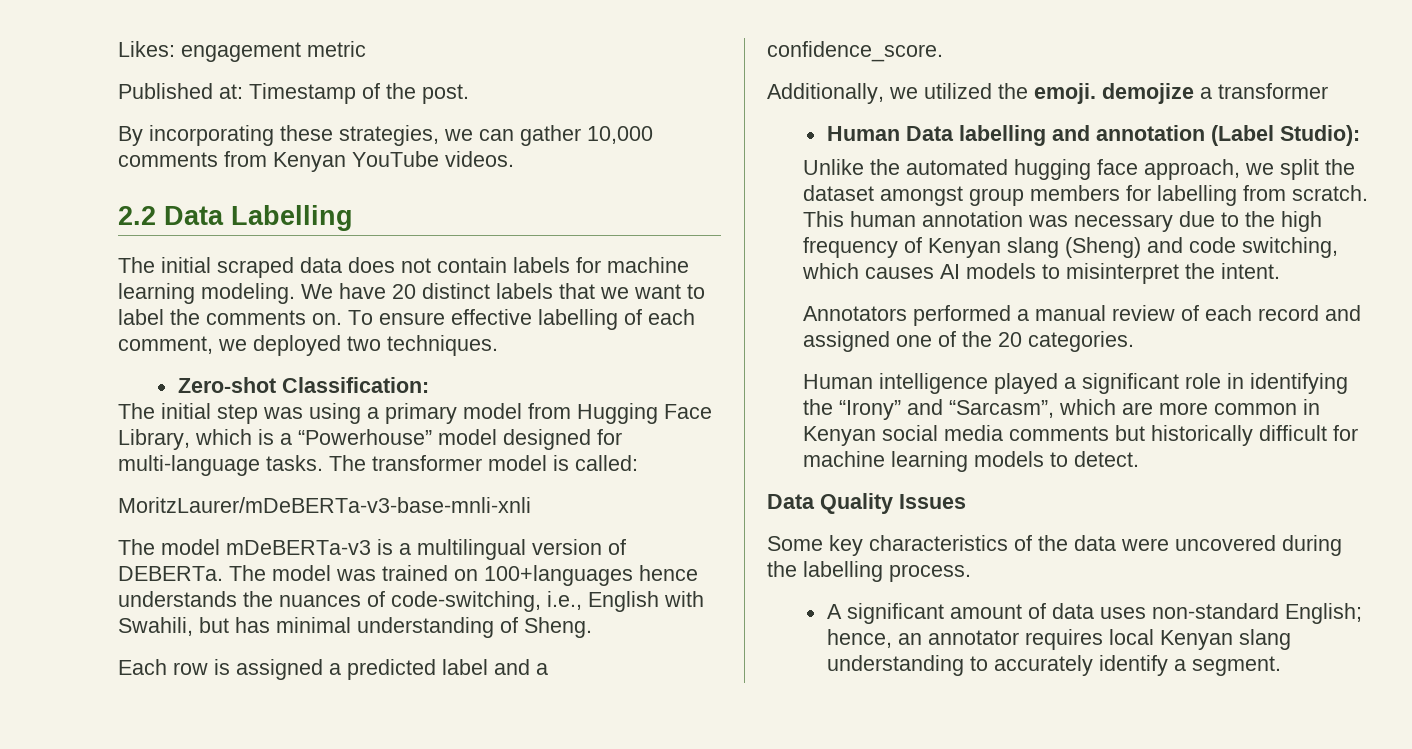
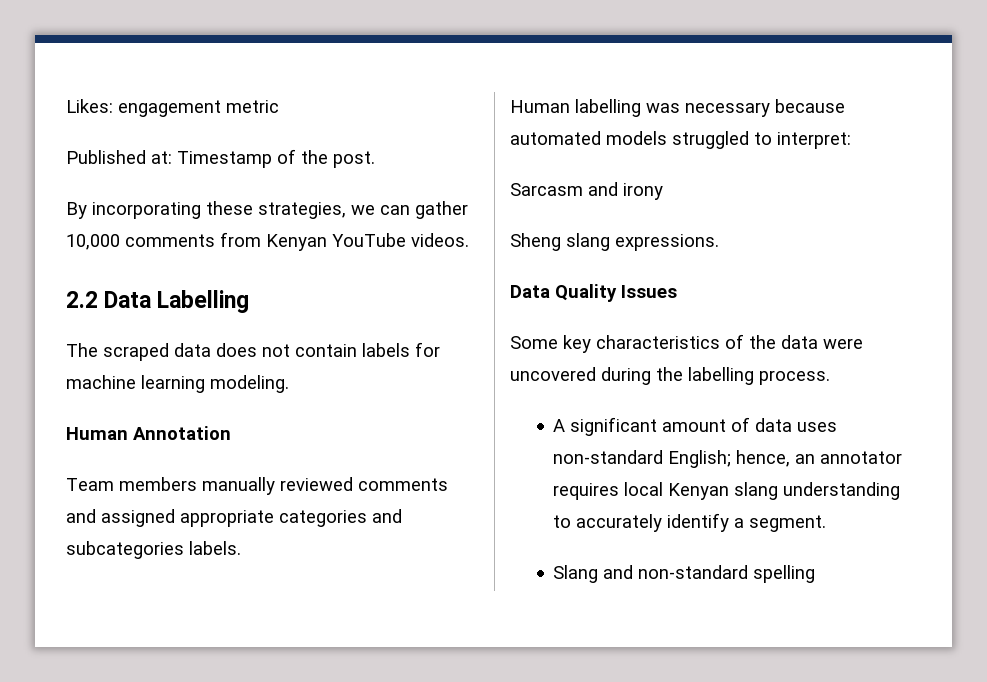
[161,257,211,273] initial -> (98, 350) none
[301,283,705,299] [118,309,695,330] [118,335,498,356] [177,377,429,393] [118,403,712,424] [118,429,622,450] [118,455,638,476] [118,497,531,513] [118,539,626,560] [118,565,698,586] [118,591,704,612] [118,617,592,638] [118,659,548,680] [767,41,943,62] [767,83,1328,104] [826,125,1360,146] [802,159,1355,180] [802,185,1368,206] [802,211,1322,232] [802,237,1338,258] [801,263,1280,284] [802,305,1361,326] [802,331,1134,352] [802,373,1348,394] [802,399,1320,420] [802,425,1358,446] [802,451,1139,472] We have 20 distinct labels that we want to label the comments on. To ensure effective labelling of each comment, we deployed two techniques. // Zero-shot Classification: // The initial step was using a primary model from Hugging Face Library, which is a “Powerhouse” model designed for multi-language tasks. The transformer model is called: // MoritzLaurer/mDeBERTa-v3-base-mnli-xnli // The model mDeBERTa-v3 is a multilingual version of DEBERTa. The model was trained on 100+languages hence understands the nuances of code-switching, i.e., English with Swahili, but has minimal understanding of Sheng. // Each row is assigned a predicted label and a confidence_score. // Additionally, we utilized the emoji. demojize a transformer // Human Data labelling and annotation (Label Studio): // Unlike the automated hugging face approach, we split the dataset amongst group members for labelling from scratch. This human annotation was necessary due to the high frequency of Kenyan slang (Sheng) and code switching, which causes AI models to misinterpret the intent. // Annotators performed a manual review of each record and assigned one of the 20 categories. // Human intelligence played a significant role in identifying the “Irony” and “Sarcasm”, which are more common in Kenyan social media comments but historically difficult for machine learning models to detect. -> [66,426,231,440] [66,477,448,495] [66,509,402,527] [66,541,241,559] [510,99,845,117] [510,131,851,149] [510,182,663,200] [510,233,719,251] // Human Annotation // Team members manually reviewed comments and assigned appropriate categories and subcategories labels. // Human labelling was necessary because automated models struggled to interpret: // Sarcasm and irony // Sheng slang expressions.
(1281, 666) none -> [553,565,816,583] // Slang and non-standard spelling

